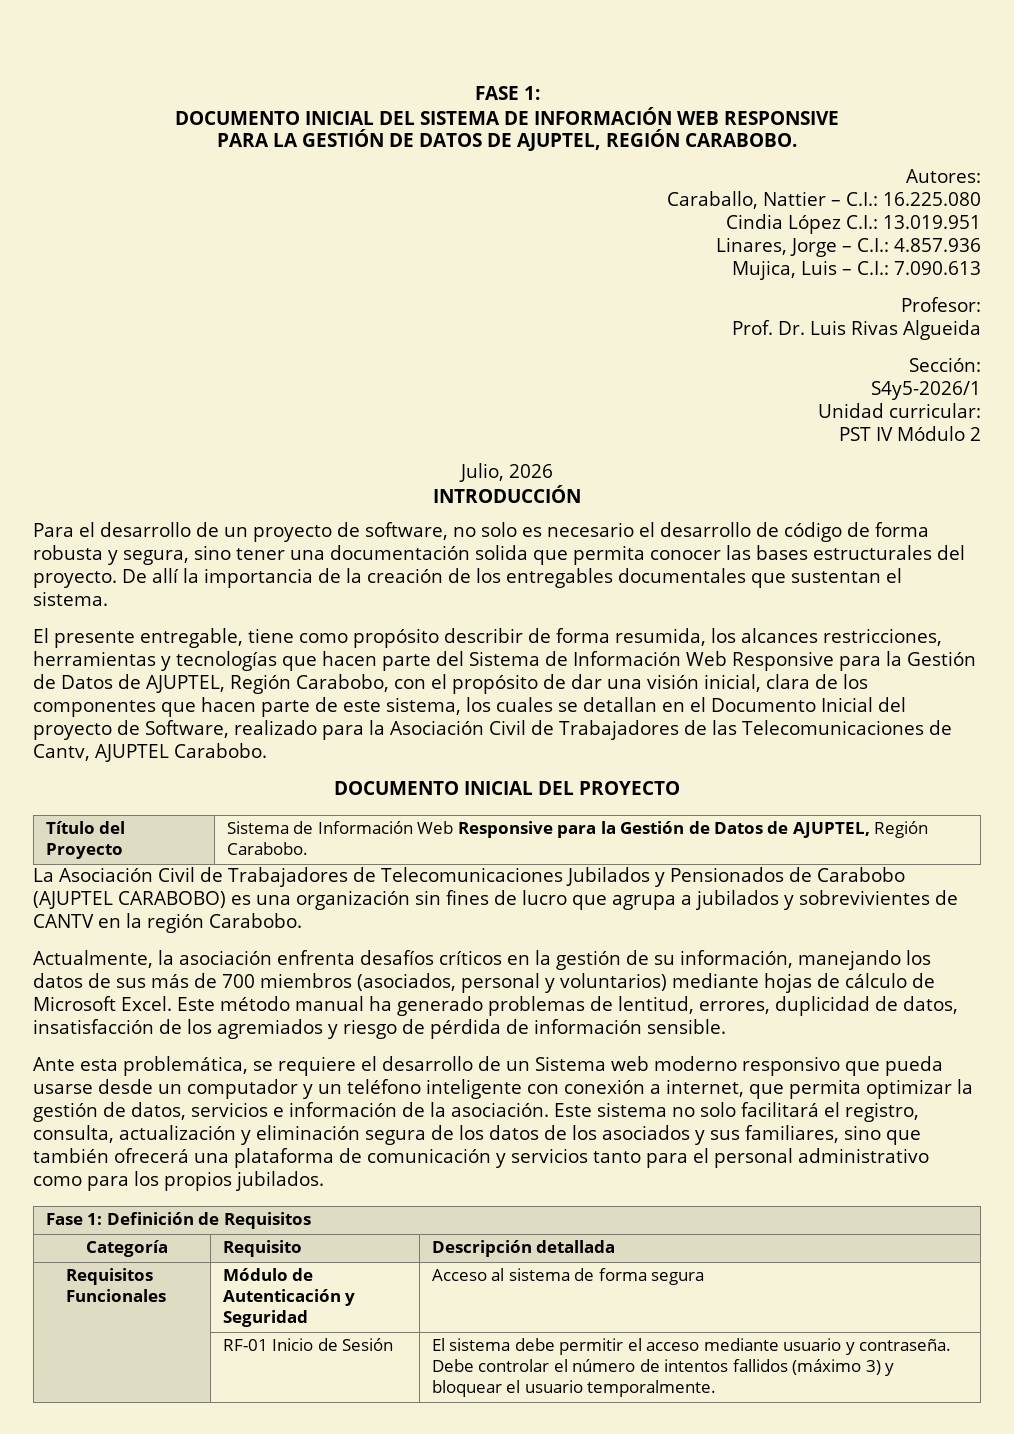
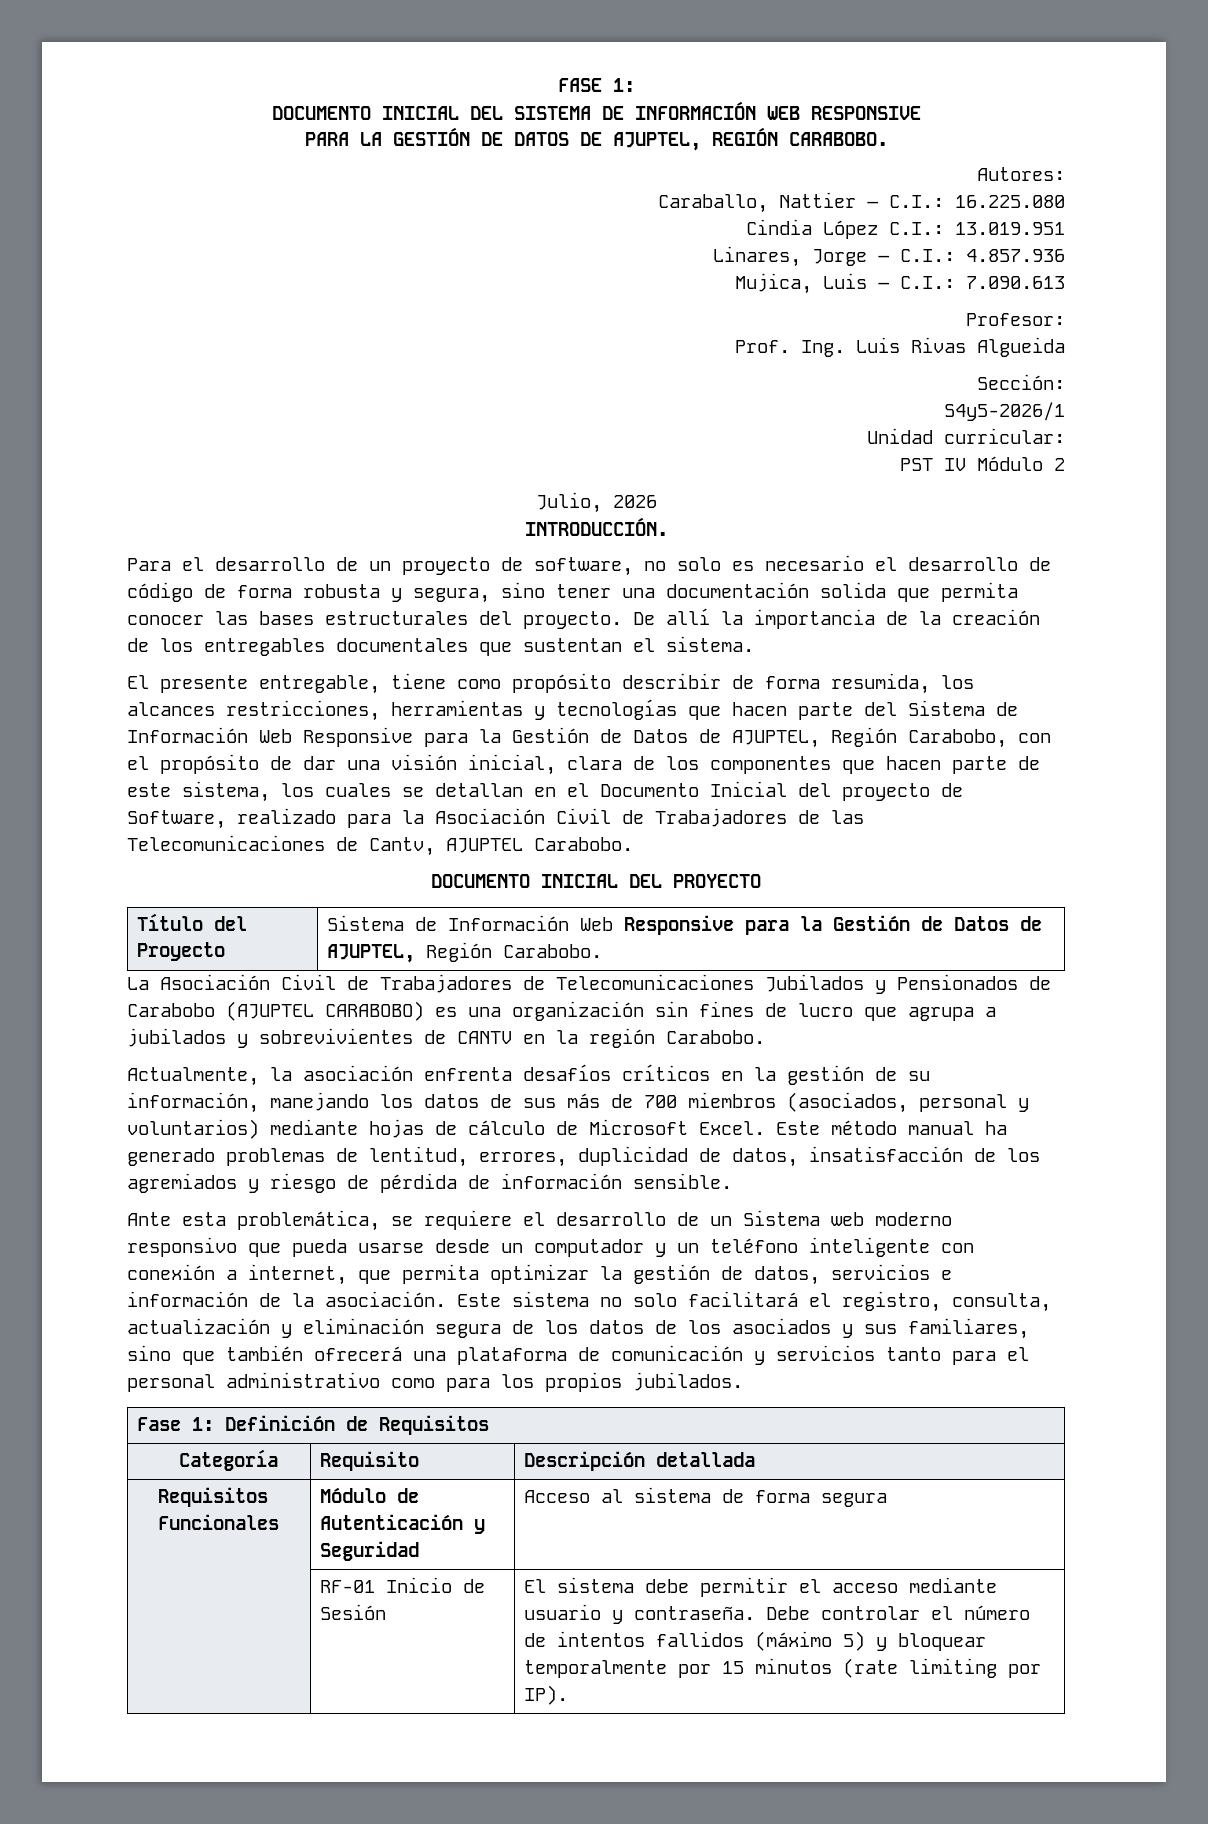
[778,321,805,335] Dr. -> [801,340,845,357] Ing.
[433,485,581,503] INTRODUCCIÓN -> [524,517,668,536] INTRODUCCIÓN.
[865,1360,881,1375] 3) -> [843,1631,866,1651] 5)
[506,1380,717,1397] el usuario temporalmente. -> [524,1658,1042,1678] [524,1685,569,1705] temporalmente por 15 minutos (rate limiting por IP).

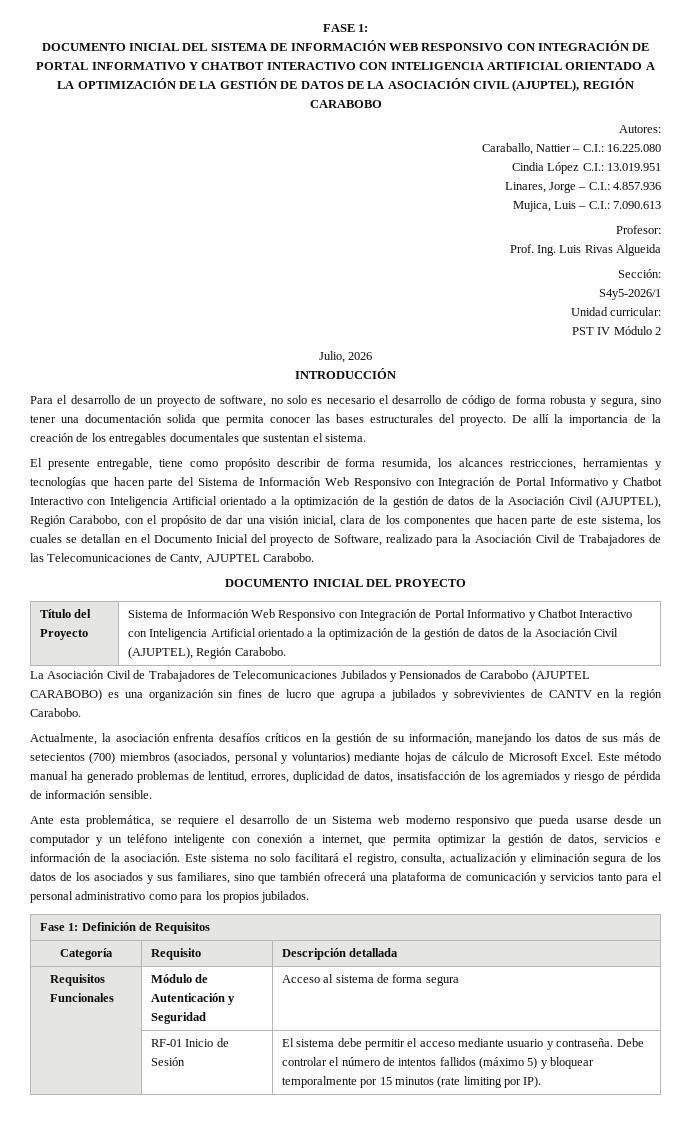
[810,106,921,120] [304,132,349,146] RESPONSIVE // PARA -> [421,40,650,51] [36,62,655,70] [57,78,196,89] RESPONSIVO CON INTEGRACIÓN DE PORTAL INFORMATIVO Y CHATBOT INTERACTIVO CON INTELIGENCIA ARTIFICIAL ORIENTADO A LA OPTIMIZACIÓN DE
[612,127,888,151] AJUPTEL, REGIÓN CARABOBO. -> [367,78,634,92] [309,100,382,108] LA ASOCIACIÓN CIVIL (AJUPTEL), REGIÓN CARABOBO
[524,517,668,536] INTRODUCCIÓN. -> [295,368,396,379] INTRODUCCIÓN
[303,727,820,748] Responsive para la Gestión de Datos de AJUPTEL, -> [353,477,662,489] [30,496,662,508] Responsivo con Integración de Portal Informativo y Chatbot Interactivo con Inteligencia Artificial orientado a la optimización de la gestión de datos de la Asociación Civil (AJUPTEL),
[624,915,1043,935] [327,944,416,963] Responsive para la Gestión de Datos de AJUPTEL, -> [278,609,633,621] [127,628,619,640] [127,647,193,659] Responsivo con Integración de Portal Informativo y Chatbot Interactivo con Inteligencia Artificial orientado a la optimización de la gestión de datos de la Asociación Civil (AJUPTEL),
[644,1095,677,1108] 700 -> [30,752,116,764] setecientos (700)

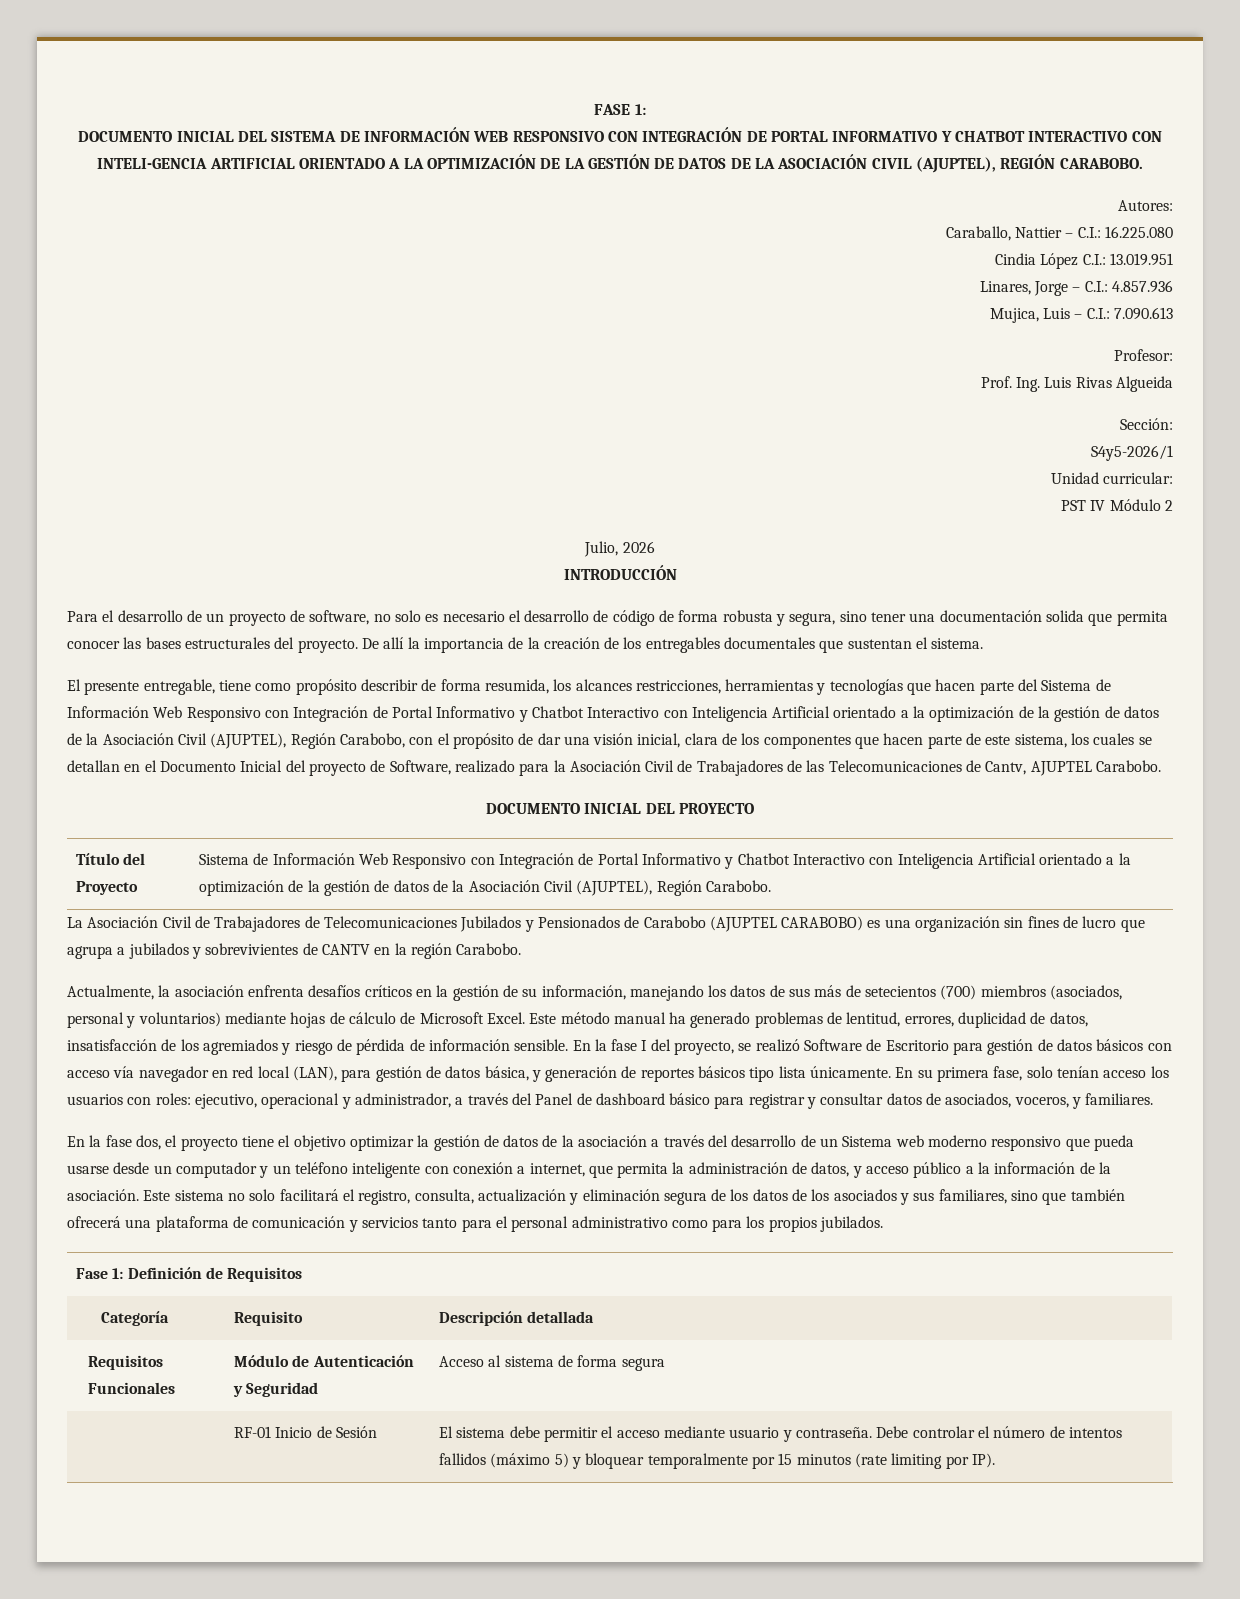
[390,62,484,70] INTELIGENCIA -> [97,158,208,169] INTELI-GENCIA
[309,100,382,108] CARABOBO -> [1059,158,1143,169] CARABOBO.
[30,815,236,827] // Ante esta problemática, se requiere el -> [572,1039,1172,1055] [67,1066,1169,1082] [67,1093,1154,1109] [67,1135,729,1151] En la fase I del proyecto, se realizó Software de Escritorio para gestión de datos básicos con acceso vía navegador en red local (LAN), para gestión de datos básica, y generación de reportes básicos tipo lista únicamente. En su primera fase, solo tenían acceso los usuarios con roles: ejecutivo, operacional y administrador, a través del Panel de dashboard básico para registrar y consultar datos de asociados, voceros, y familiares. // En la fase dos, el proyecto tiene el objetivo optimizar la gestión de datos de la asociación a través del
[438,834,662,846] optimizar la gestión de datos, servicios e -> [672,1162,991,1178] la administración de datos, y acceso público a la

